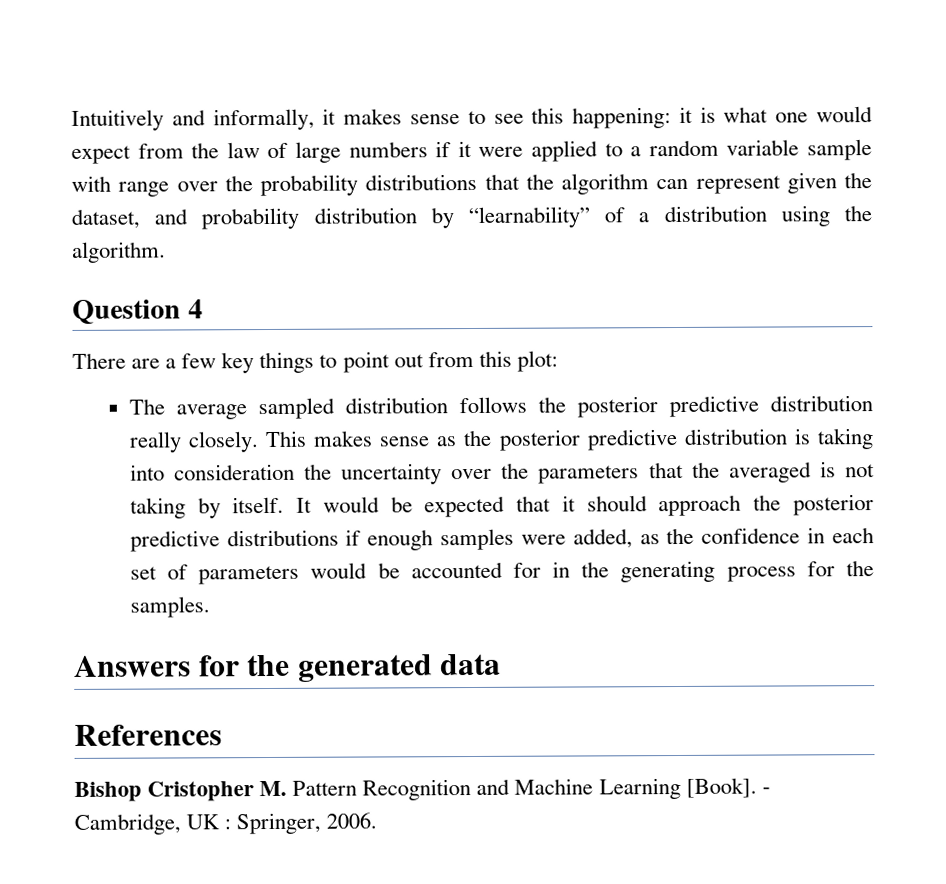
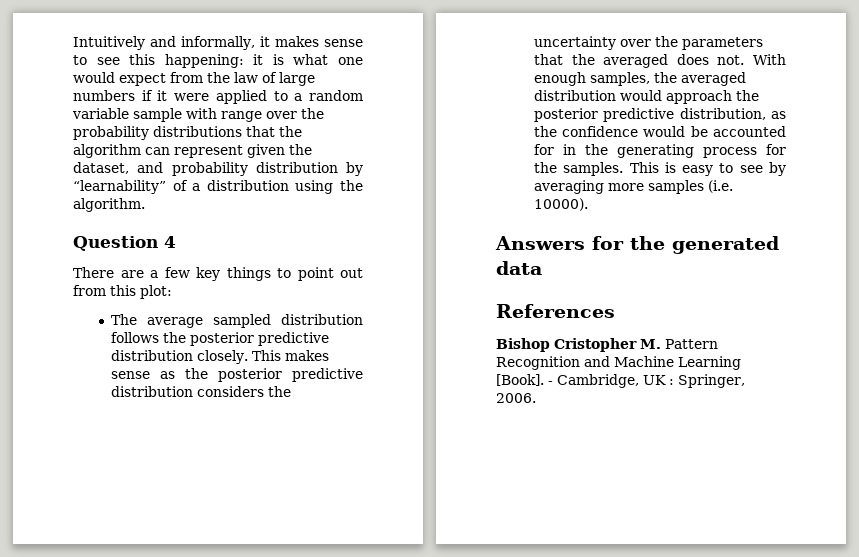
[128,431,182,453] really -> (193, 355) none
[793,428,874,450] [129,463,295,481] is taking into consideration -> [196,386,264,397] considers
[819,461,875,478] [129,494,875,519] [129,527,874,552] [129,564,300,585] is not taking by itself. It would be expected that it should approach the posterior predictive distributions if enough samples were added, as the confidence in each set of parameters -> [676,54,786,65] [533,72,746,86] [533,90,759,104] [533,108,786,122] [533,126,639,137] does not. With enough samples, the averaged distribution would approach the posterior predictive distribution, as the confidence
(210, 607) none -> [629,162,786,176] [533,180,733,194] [533,198,588,211] This is easy to see by averaging more samples (i.e. 10000).

